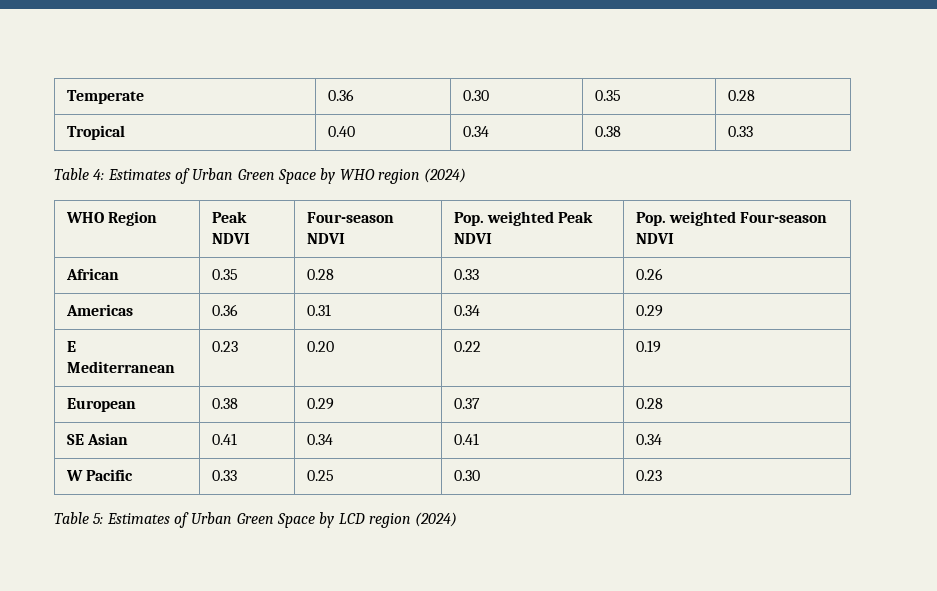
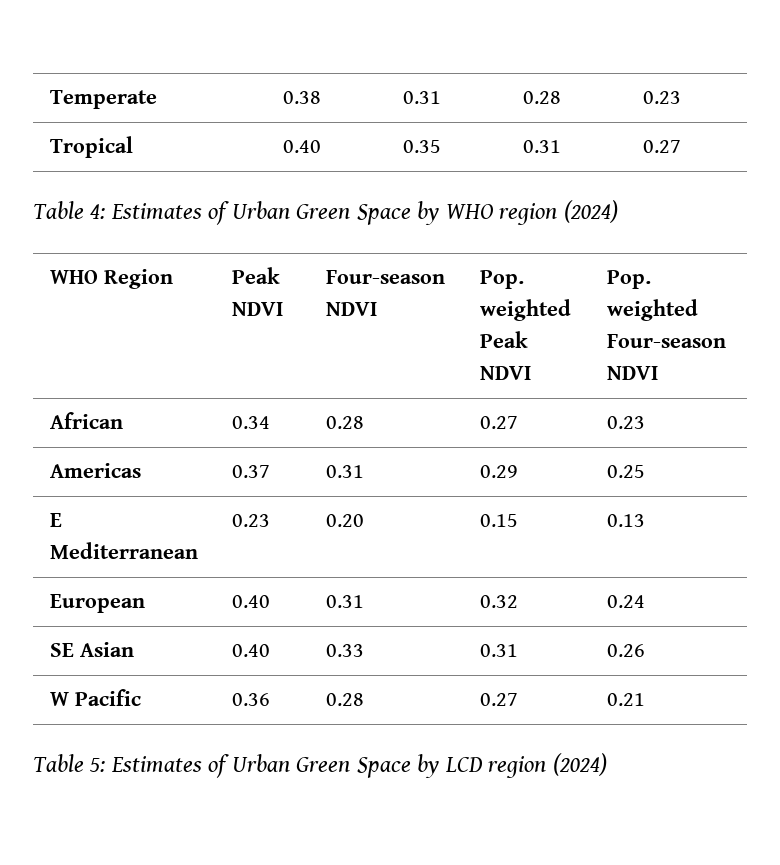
[327,89,354,101] [462,90,489,101] [594,90,621,101] [727,90,755,101] 0.36 | 0.30 | 0.35 | 0.28 -> [282,91,321,104] [402,91,441,104] [522,91,561,104] [642,91,681,104] 0.38 | 0.31 | 0.28 | 0.23
[462,126,489,137] [594,126,621,137] [727,126,753,137] 0.34 | 0.38 | 0.33 -> [402,140,441,153] [522,140,561,153] [642,140,681,153] 0.35 | 0.31 | 0.27
[211,269,238,280] [306,269,334,280] [453,269,479,280] [635,268,663,280] 0.35 | 0.28 | 0.33 | 0.26 -> [231,416,270,429] [325,416,364,429] [479,416,518,429] [606,416,645,429] 0.34 | 0.28 | 0.27 | 0.23
[211,304,238,316] [306,304,331,316] [453,305,480,316] [635,305,663,317] 0.36 | 0.31 | 0.34 | 0.29 -> [231,465,270,478] [325,465,364,478] [479,465,518,478] [606,465,645,478] 0.37 | 0.31 | 0.29 | 0.25
[453,341,481,352] [635,340,661,353] 0.22 | 0.19 -> [479,514,518,527] [606,514,645,527] 0.15 | 0.13
[211,398,238,409] [306,398,334,410] [453,398,480,409] [635,398,663,409] [66,433,129,445] [211,433,237,445] [306,434,333,445] [453,433,479,445] [635,434,662,445] [65,469,134,481] [211,470,237,481] [306,470,334,481] [453,470,480,481] [635,470,662,481] 0.38 | 0.29 | 0.37 | 0.28 // SE Asian | 0.41 | 0.34 | 0.41 | 0.34 // W Pacific | 0.33 | 0.25 | 0.30 | 0.23 -> [231,595,270,608] [325,595,364,608] [479,595,518,608] [606,595,645,608] [49,642,134,657] [231,644,270,657] [325,644,364,657] [479,644,518,657] [606,644,645,657] [49,689,141,706] [231,693,270,706] [325,693,364,706] [479,693,518,706] [606,693,645,706] 0.40 | 0.31 | 0.32 | 0.24 // SE Asian | 0.40 | 0.33 | 0.31 | 0.26 // W Pacific | 0.36 | 0.28 | 0.27 | 0.21

